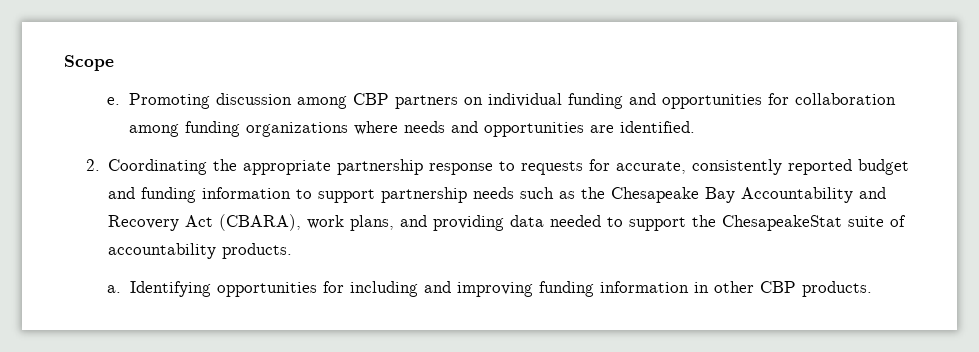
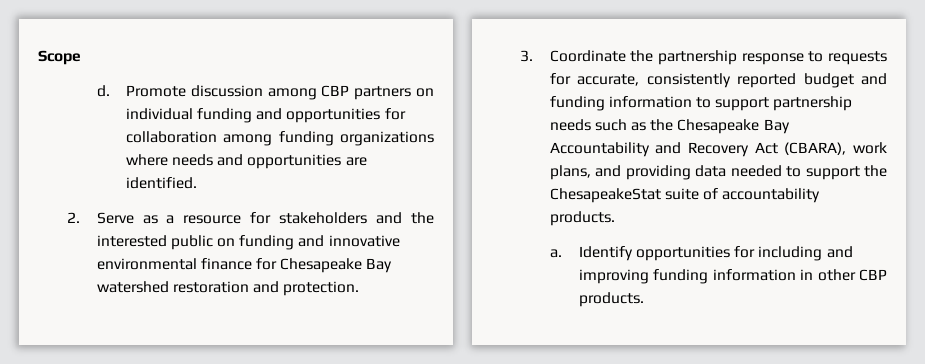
[107,93,211,109] e. Promoting -> [96,85,186,97] d. Promote
[107,159,331,175] Coordinating the appropriate -> [96,212,434,224] [96,235,400,250] [96,258,393,273] [96,281,360,296] [520,50,654,62] Serve as a resource for stakeholders and the interested public on funding and innovative environmental finance for Chesapeake Bay watershed restoration and protection. // 3. Coordinate the
[129,281,211,297] Identifying -> [578,246,633,261] Identify

